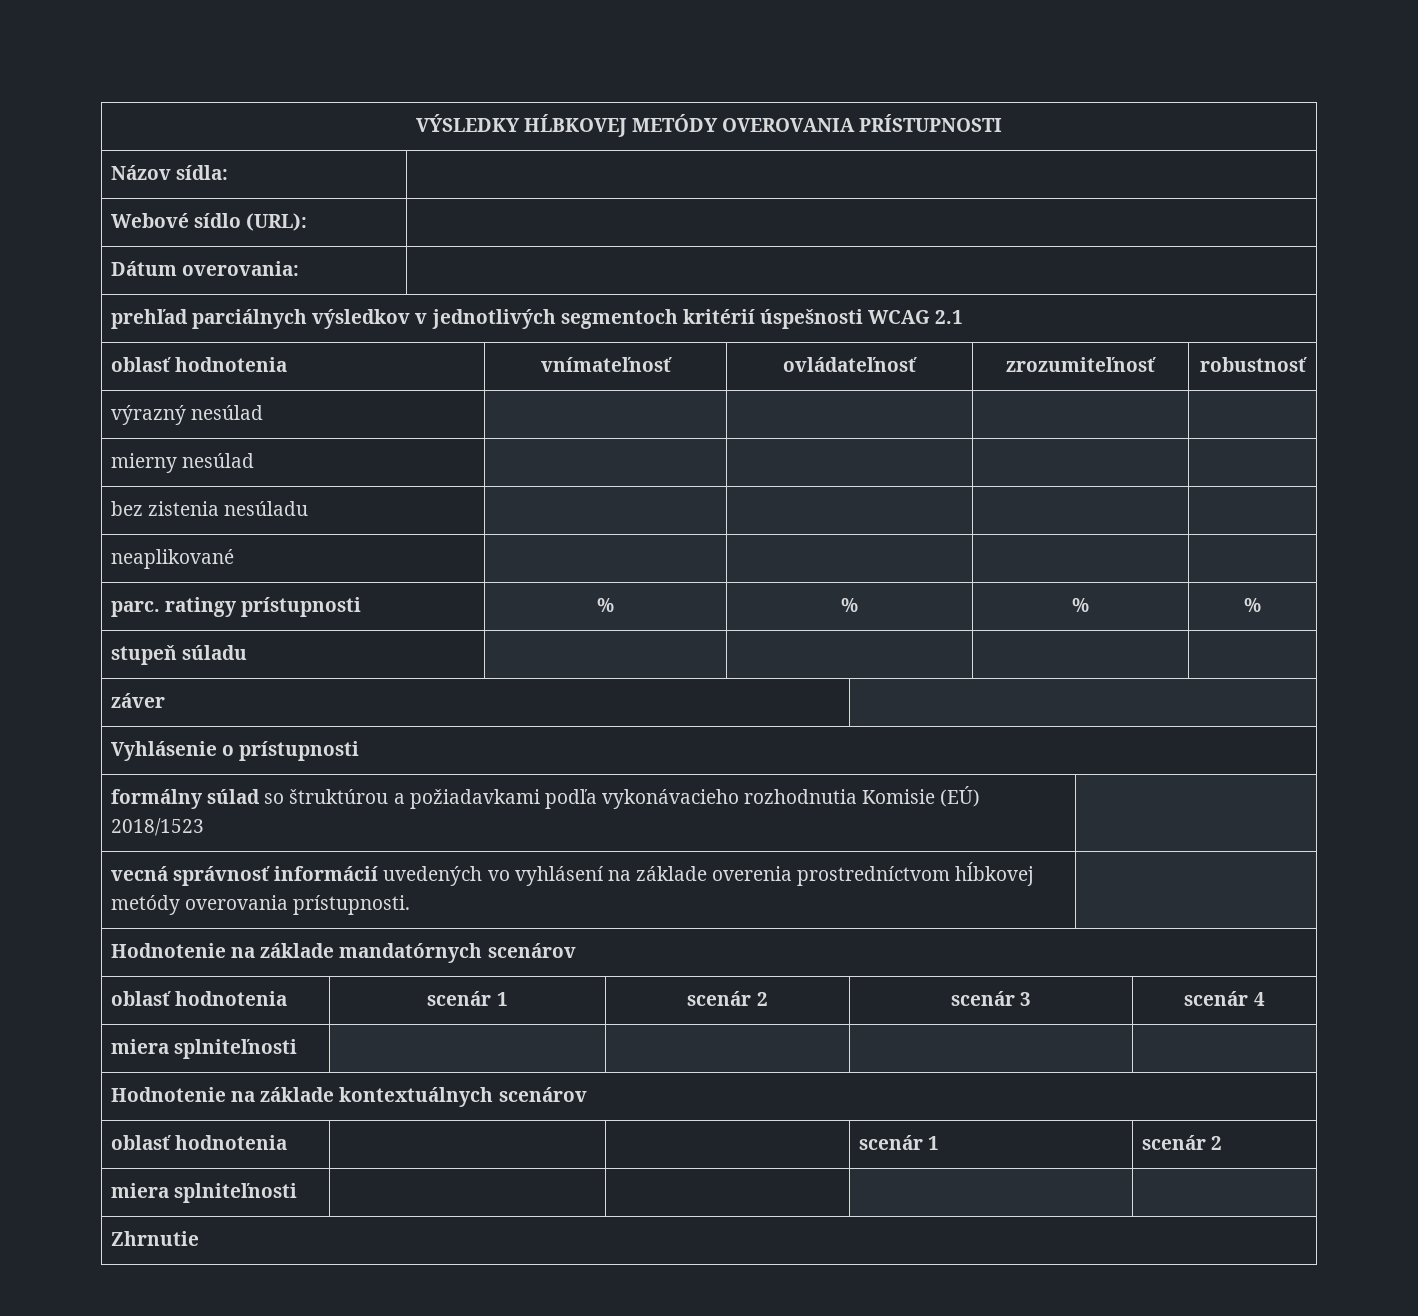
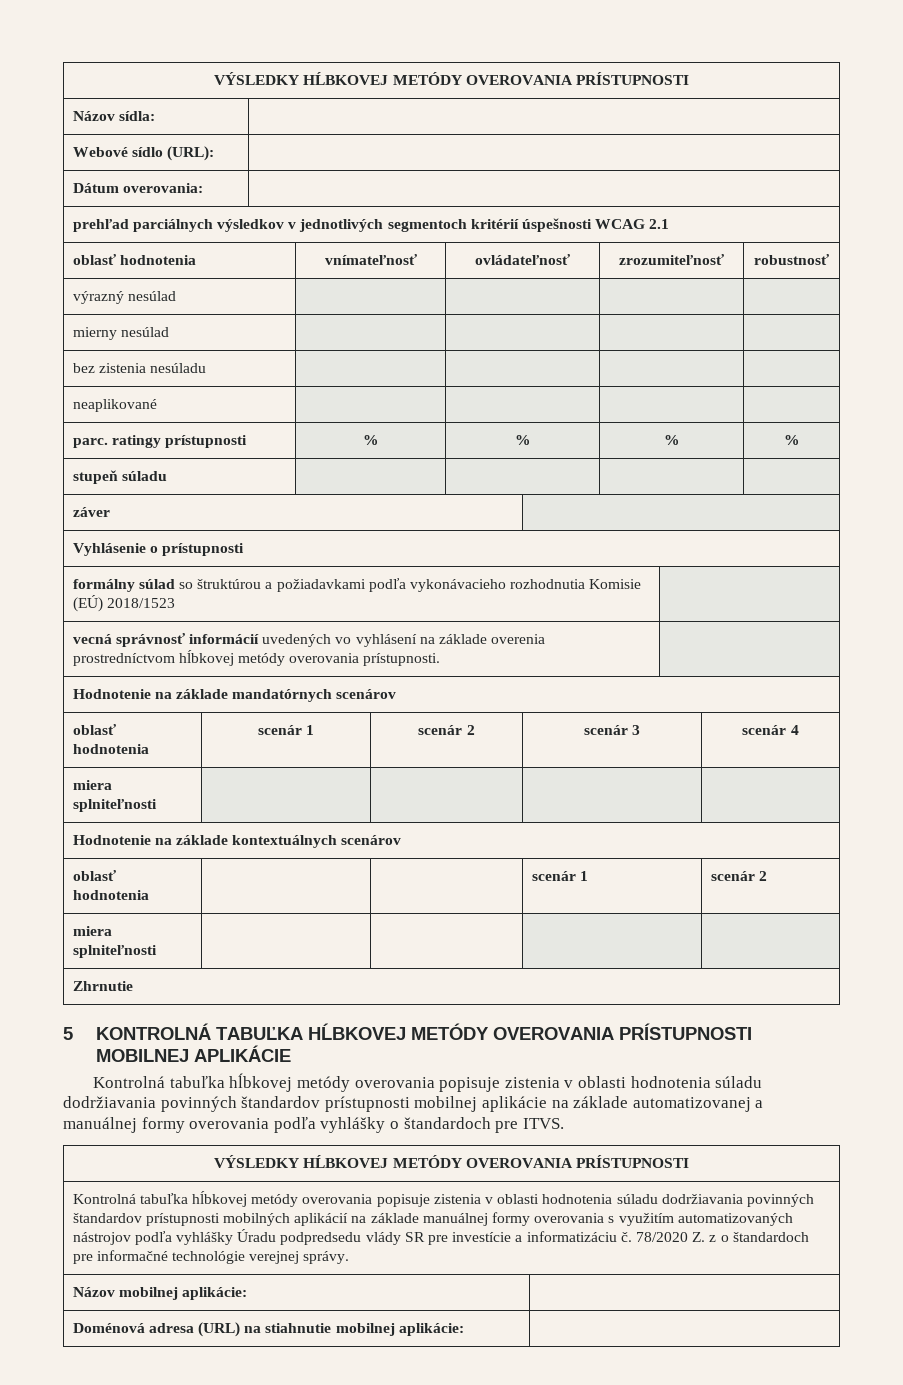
(200, 1238) none -> [63,1023,752,1040] [95,1045,291,1062] [93,1073,763,1092] [63,1096,764,1112] [63,1117,564,1133] [214,1155,689,1168] [72,1191,814,1207] [72,1212,793,1226] [72,1229,809,1245] [72,1250,350,1264] [72,1287,248,1300] [72,1322,464,1337] // 5 KONTROLNÁ TABUĽKA HĹBKOVEJ METÓDY OVEROVANIA PRÍSTUPNOSTI MOBILNEJ APLIKÁCIE // Kontrolná tabuľka hĺbkovej metódy overovania popisuje zistenia v oblasti hodnotenia súladu dodržiavania povinných štandardov prístupnosti mobilnej aplikácie na základe automatizovanej a manuálnej formy overovania podľa vyhlášky o štandardoch pre ITVS. // VÝSLEDKY HĹBKOVEJ METÓDY OVEROVANIA PRÍSTUPNOSTI // Kontrolná tabuľka hĺbkovej metódy overovania popisuje zistenia v oblasti hodnotenia súladu dodržiavania povinných štandardov prístupnosti mobilných aplikácií na základe manuálnej formy overovania s využitím automatizovaných nástrojov podľa vyhlášky Úradu podpredsedu vlády SR pre investície a informatizáciu č. 78/2020 Z. z o štandardoch pre informačné technológie verejnej správy. // Názov mobilnej aplikácie: | // Doménová adresa (URL) na stiahnutie mobilnej aplikácie: |

